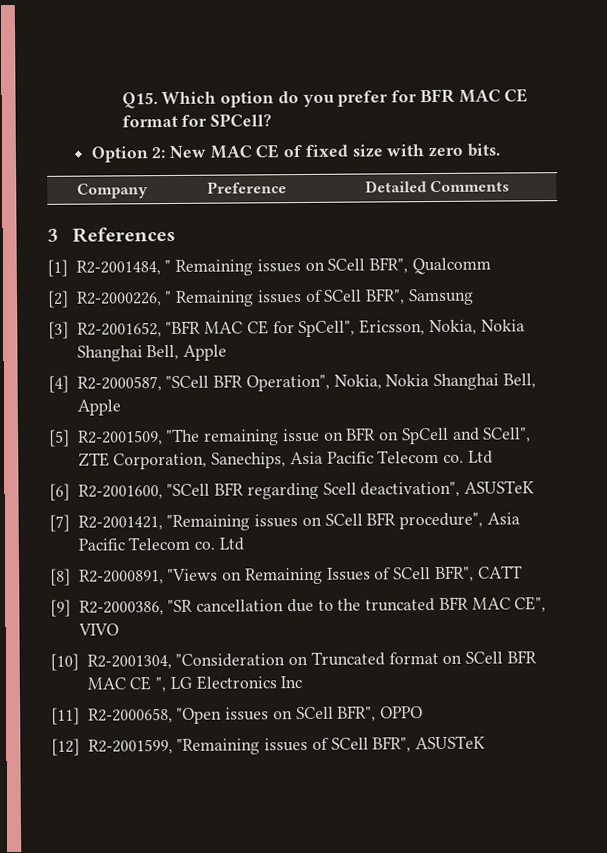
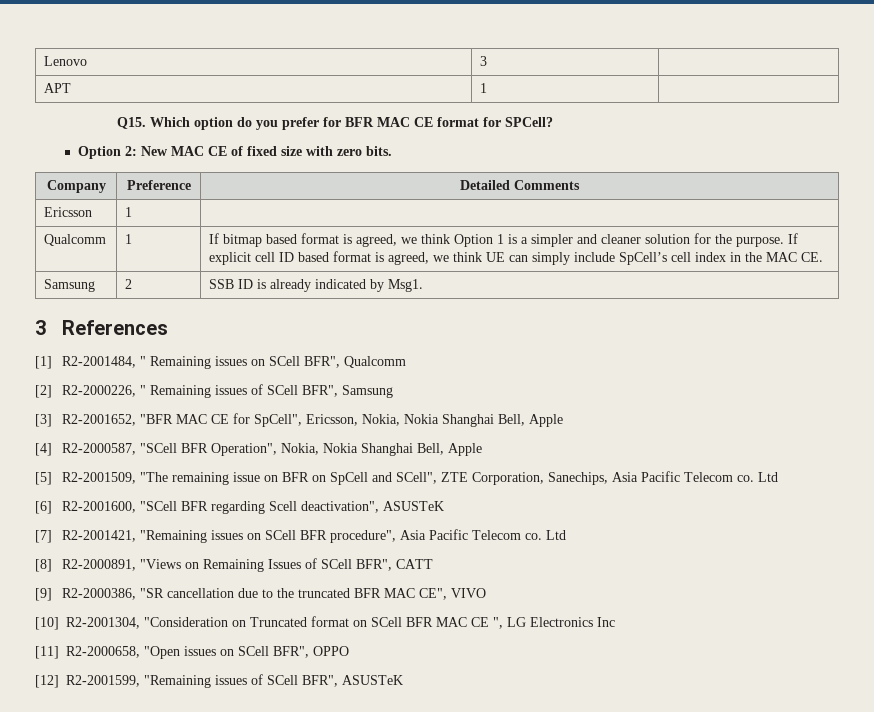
(121, 100) none -> [44,56,88,66] [480,56,488,66] [44,83,72,93] [480,83,488,93] Lenovo | 3 | // APT | 1 | //
(511, 186) none -> [44,207,93,217] [125,207,133,217] [44,234,107,246] [125,234,133,244] [209,233,799,247] [209,251,824,265] [44,279,96,292] [125,279,133,289] [209,279,424,292] // Ericsson | 1 | // Qualcomm | 1 | If bitmap based format is agreed, we think Option 1 is a simpler and cleaner solution for the purpose. If explicit cell ID based format is agreed, we think UE can simply include SpCell’s cell index in the MAC CE. // Samsung | 2 | SSB ID is already indicated by Msg1.

